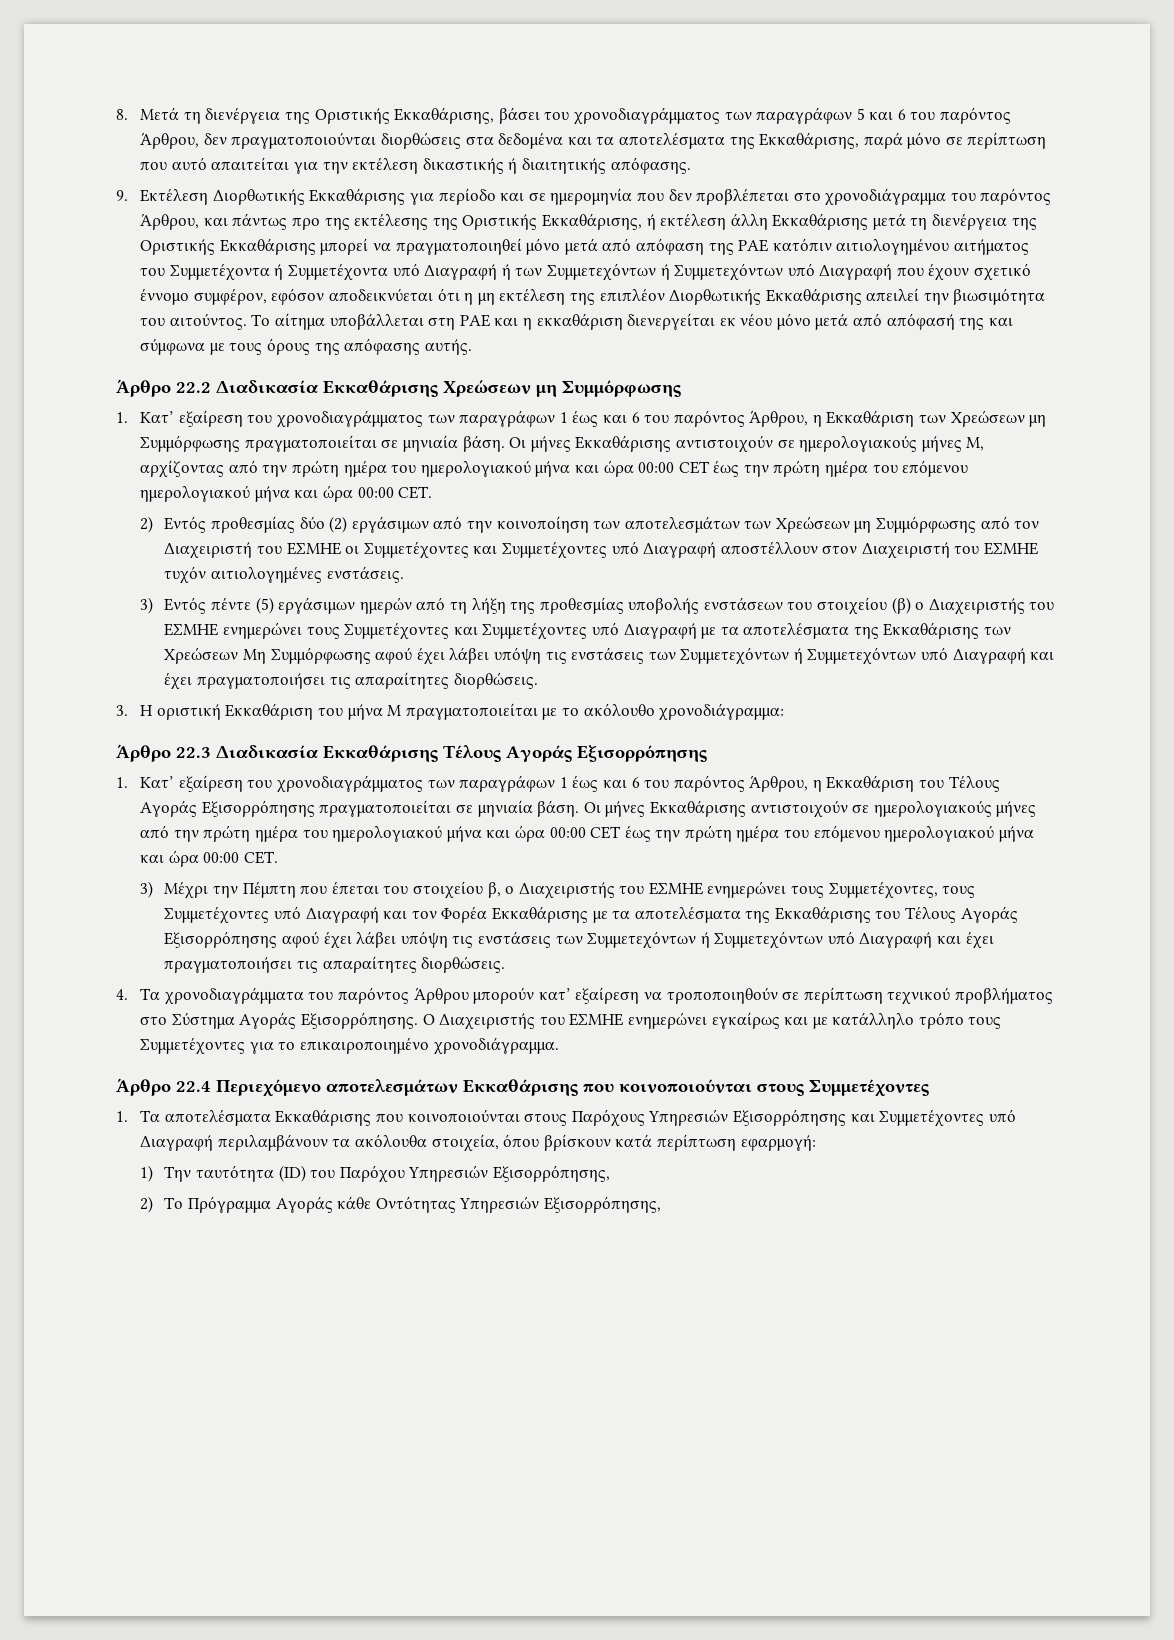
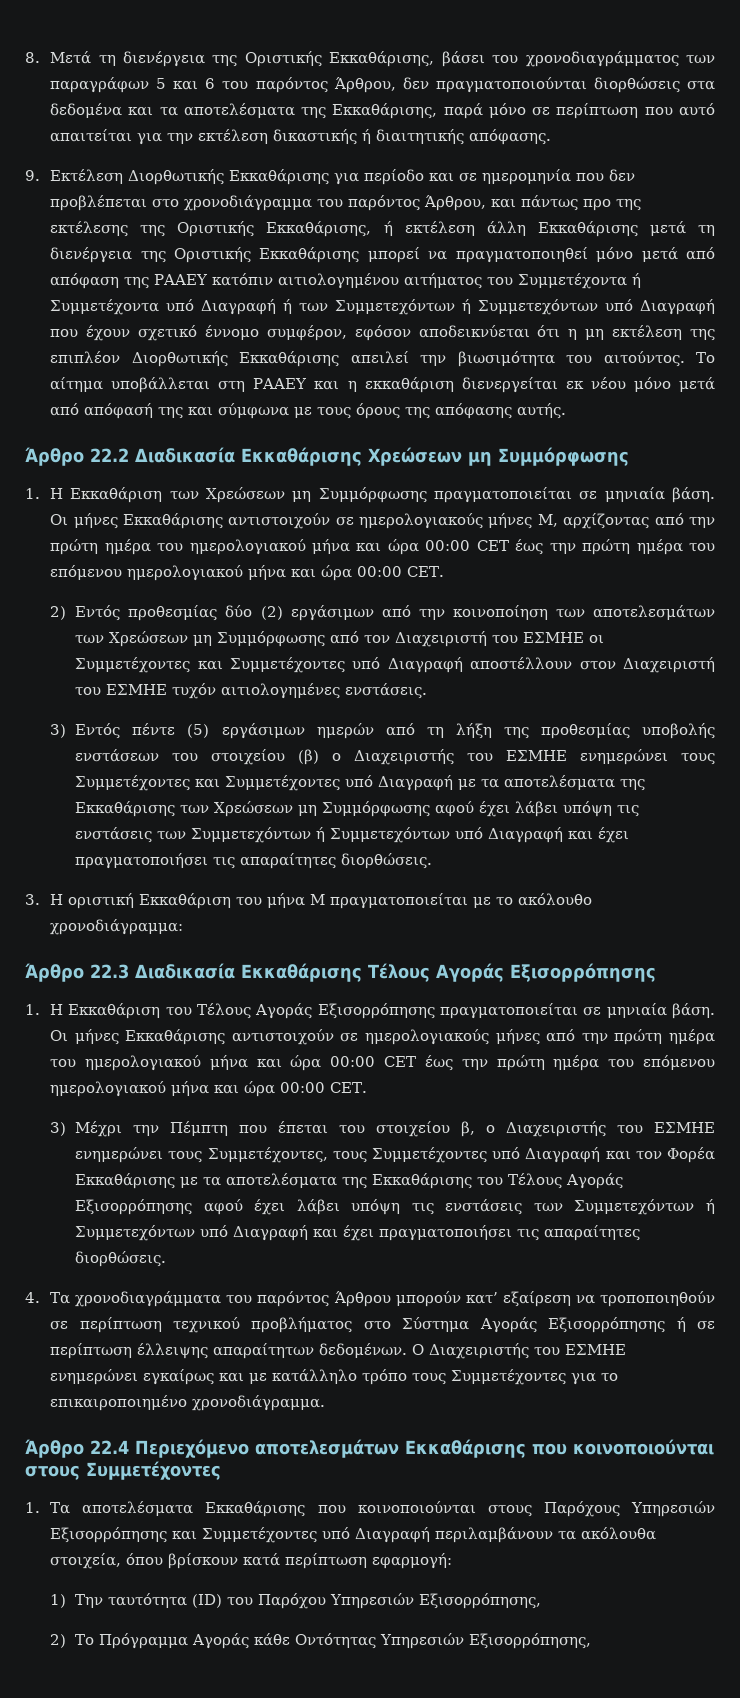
[738,239,769,252] ΡΑΕ -> [154,274,209,285] ΡΑΑΕΥ
[459,314,490,327] ΡΑΕ -> [253,378,308,389] ΡΑΑΕΥ
[140,410,822,428] Κατ’ εξαίρεση του χρονοδιαγράμματος των παραγράφων 1 έως και 6 του παρόντος Άρθρου, η -> [50,488,64,499] Η
[242,649,266,664] Μη -> [298,805,318,816] μη
[140,775,822,793] Κατ’ εξαίρεση του χρονοδιαγράμματος των παραγράφων 1 έως και 6 του παρόντος Άρθρου, η -> [50,1004,64,1015] Η
[300,1012,418,1029] Εξισορρόπησης. -> [548,1317,715,1333] [50,1343,408,1359] Εξισορρόπησης ή σε περίπτωση έλλειψης απαραίτητων δεδομένων.

